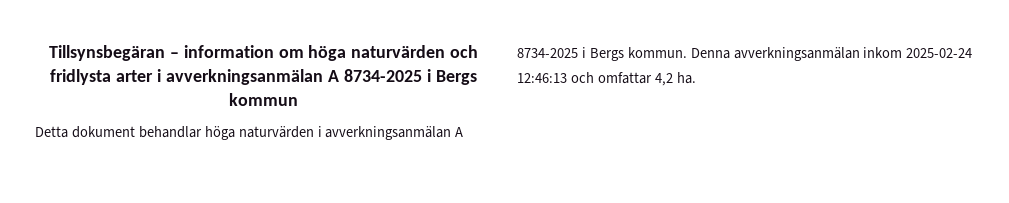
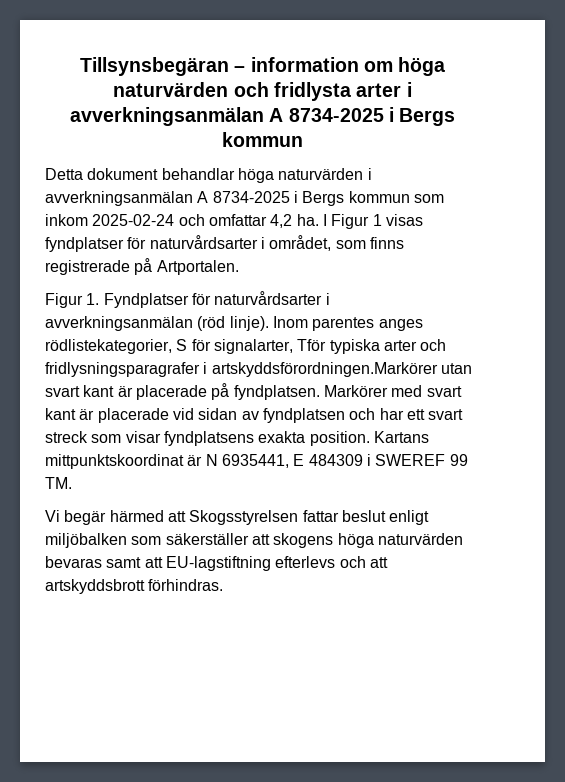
[627,47,860,61] kommun. Denna avverkningsanmälan -> [348,191,444,203] kommun som
[517,73,567,83] 12:46:13 -> (175, 220) none
(696, 78) none -> [322,214,423,229] [45,235,404,252] [45,258,239,275] [45,291,330,308] [45,316,423,331] [45,339,447,354] [45,362,472,377] [45,383,462,400] [45,408,464,423] [45,431,429,446] [45,454,468,469] [45,477,72,489] [45,510,430,525] [45,533,463,548] [45,556,388,571] [45,579,224,594] I Figur 1 visas fyndplatser för naturvårdsarter i området, som finns registrerade på Artportalen. // Figur 1. Fyndplatser för naturvårdsarter i avverkningsanmälan (röd linje). Inom parentes anges rödlistekategorier, S för signalarter, Tför typiska arter och fridlysningsparagrafer i artskyddsförordningen.Markörer utan svart kant är placerade på fyndplatsen. Markörer med svart kant är placerade vid sidan av fyndplatsen och har ett svart streck som visar fyndplatsens exakta position. Kartans mittpunktskoordinat är N 6935441, E 484309 i SWEREF 99 TM. // Vi begär härmed att Skogsstyrelsen fattar beslut enligt miljöbalken som säkerställer att skogens höga naturvärden bevaras samt att EU-lagstiftning efterlevs och att artskyddsbrott förhindras.

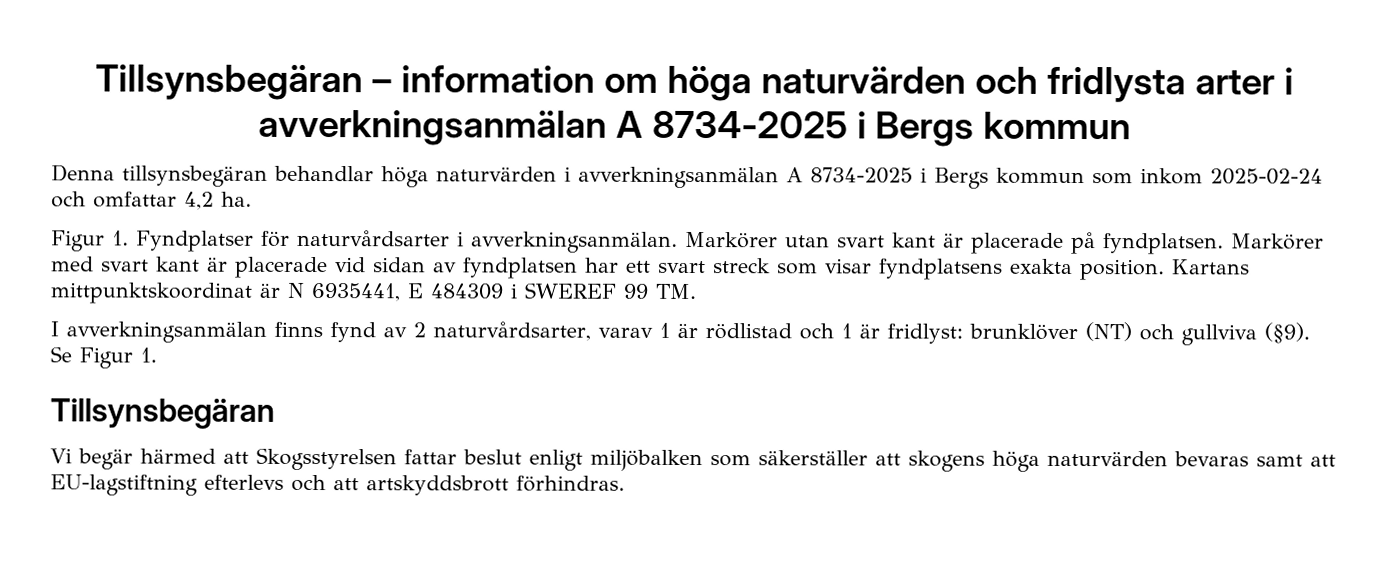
[45,168,159,180] Detta dokument -> [51,164,268,187] Denna tillsynsbegäran
[322,214,423,229] [45,235,404,252] [45,258,239,275] I Figur 1 visas fyndplatser för naturvårdsarter i området, som finns registrerade på Artportalen. -> (252, 199) none
[45,316,423,331] [45,339,447,354] [45,362,438,377] avverkningsanmälan (röd linje). Inom parentes anges rödlistekategorier, S för signalarter, Tför typiska arter och fridlysningsparagrafer i artskyddsförordningen.Markörer -> [471,231,778,253] avverkningsanmälan. Markörer
[349,408,376,420] och -> (578, 268) none
(72, 483) none -> [50,321,1310,346] [50,346,157,369] [50,398,275,429] // I avverkningsanmälan finns fynd av 2 naturvårdsarter, varav 1 är rödlistad och 1 är fridlyst: brunklöver (NT) och gullviva (§9). Se Figur 1. // Tillsynsbegäran

